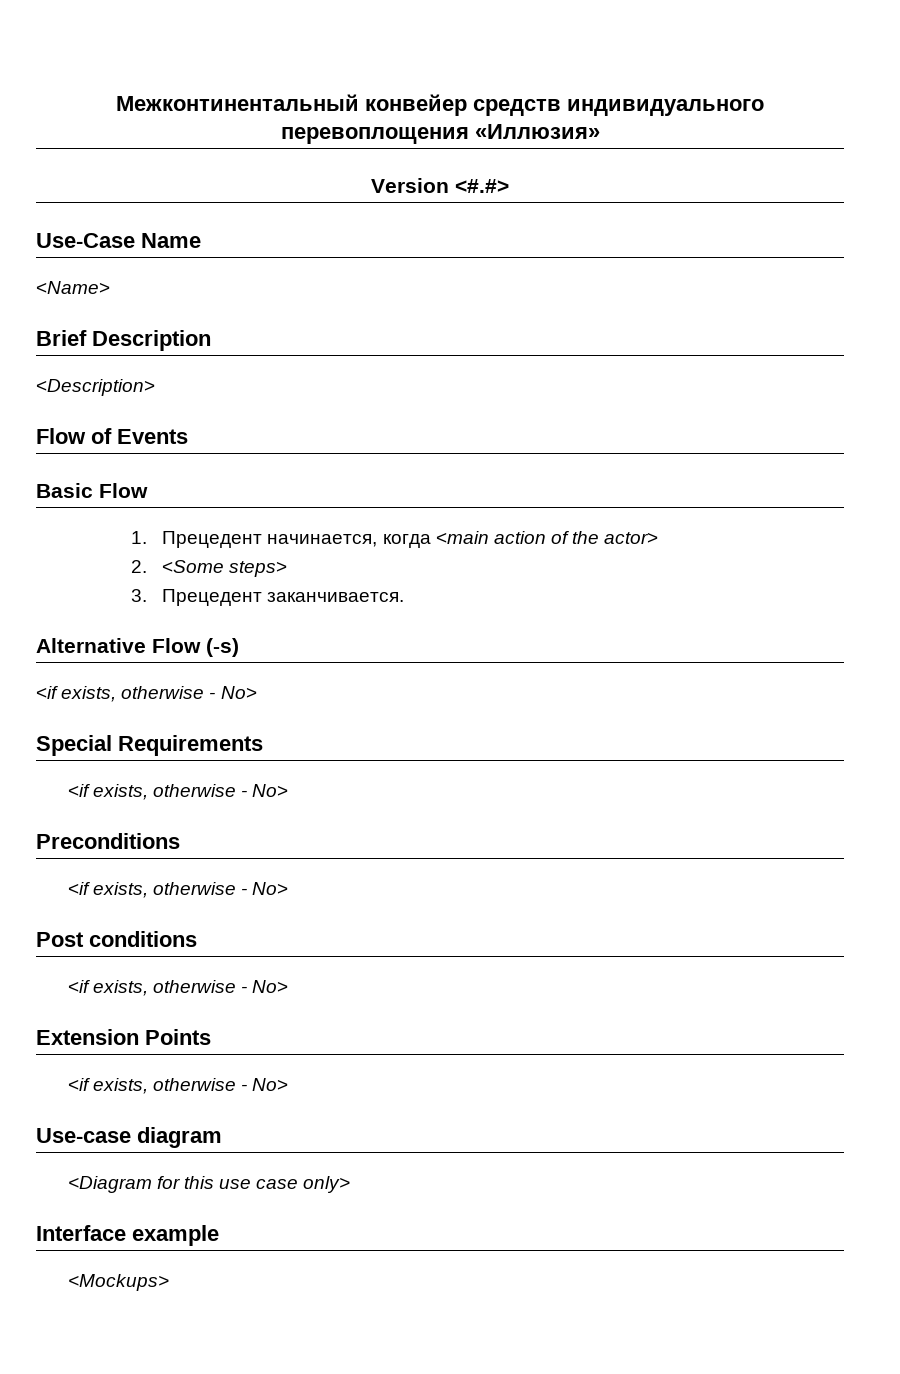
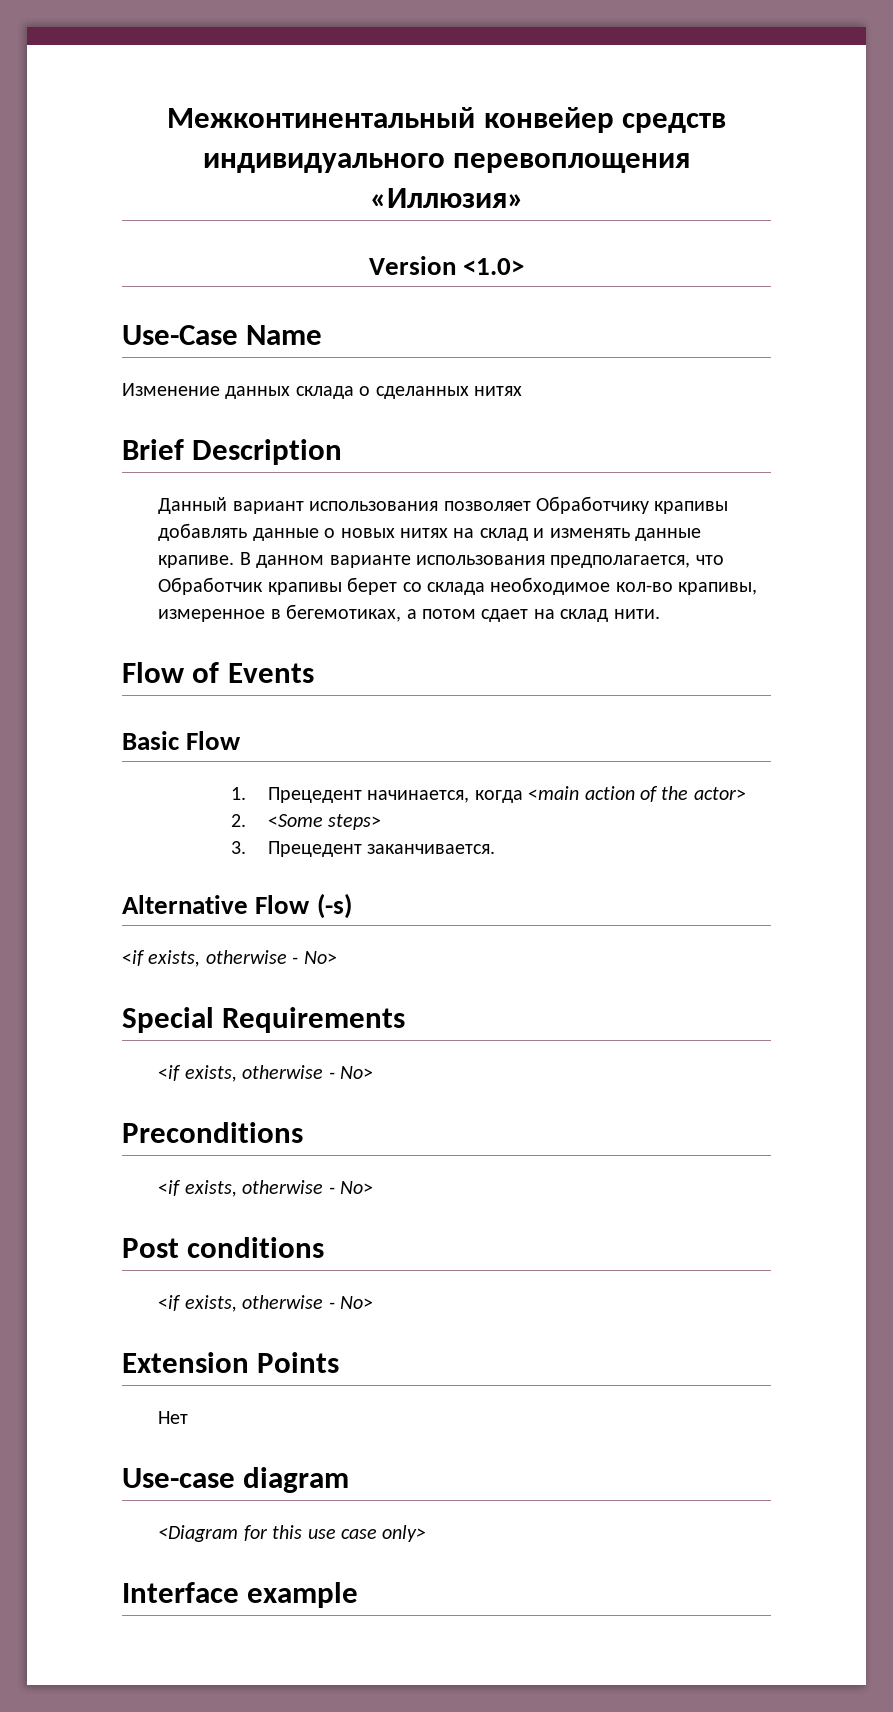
[455,179,509,193] <#.#> -> [463,258,525,275] <1.0>
[36,281,110,294] [36,330,211,351] [36,379,155,396] <Name> // Brief Description // <Description> -> [122,383,522,399] [122,439,343,465] [158,496,729,514] [158,523,702,541] [158,552,724,568] [158,577,758,595] [158,604,660,622] Изменение данных склада о сделанных нитях // Brief Description // Данный вариант использования позволяет Обработчику крапивы добавлять данные о новых нитях на склад и изменять данные крапиве. В данном варианте использования предполагается, что Обработчик крапивы берет со склада необходимое кол-во крапивы, измеренное в бегемотиках, а потом сдает на склад нити.
[67,1078,289,1094] <if exists, otherwise - No> -> [158,1411,189,1424] Нет
[67,1274,169,1291] // <Mockups> -> (359, 1595) none

